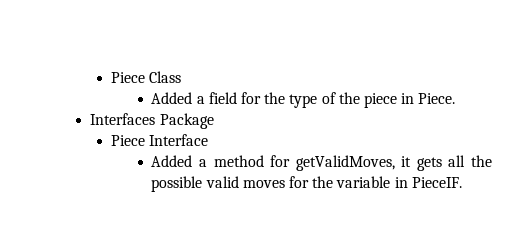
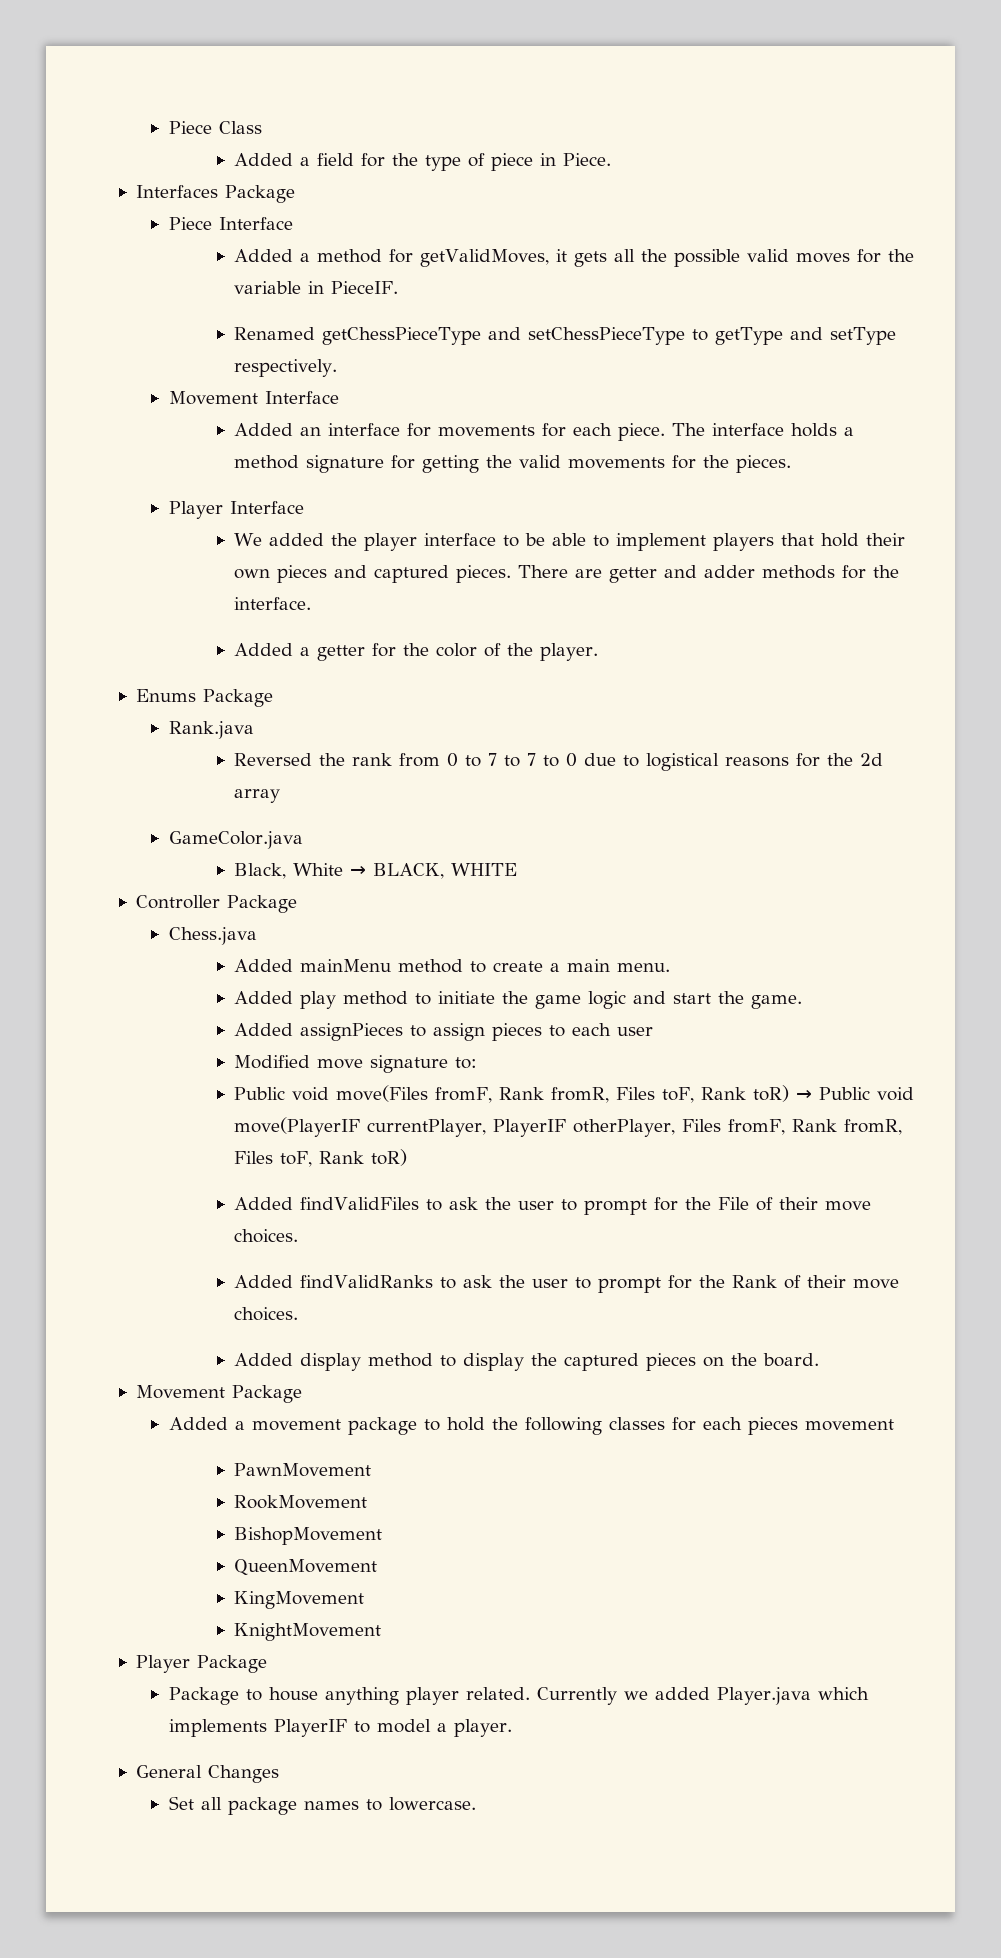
[338,92,360,104] the -> (486, 160) none
(462, 182) none -> [234,327,897,345] [234,359,338,377] [168,391,339,405] [234,423,855,441] [234,455,792,473] [168,501,304,519] [234,533,906,551] [234,565,900,583] [234,597,312,610] [234,643,599,661] [135,689,273,707] [168,721,254,739] [234,753,884,771] [234,789,281,803] [168,831,303,849] [234,863,518,879] [135,895,297,913] [168,927,257,945] [234,959,671,973] [234,991,803,1009] [234,1023,654,1041] [234,1055,478,1073] [234,1085,915,1103] [234,1117,903,1137] [234,1149,408,1167] [234,1197,872,1215] [234,1229,299,1243] [234,1275,900,1293] [234,1307,299,1321] [234,1353,820,1371] [135,1385,302,1403] [168,1417,894,1435] [234,1463,372,1477] [234,1495,368,1509] [234,1527,383,1545] [234,1559,378,1576] [234,1591,365,1609] [234,1623,382,1641] [135,1655,267,1673] [168,1687,869,1705] [168,1719,512,1737] [135,1765,279,1783] [168,1796,476,1815] // Renamed getChessPieceType and setChessPieceType to getType and setType respectively. // Movement Interface // Added an interface for movements for each piece. The interface holds a method signature for getting the valid movements for the pieces. // Player Interface // We added the player interface to be able to implement players that hold their own pieces and captured pieces. There are getter and adder methods for the interface. // Added a getter for the color of the player. // Enums Package // Rank.java // Reversed the rank from 0 to 7 to 7 to 0 due to logistical reasons for the 2d array // GameColor.java // Black, White → BLACK, WHITE // Controller Package // Chess.java // Added mainMenu method to create a main menu. // Added play method to initiate the game logic and start the game. // Added assignPieces to assign pieces to each user // Modified move signature to: // Public void move(Files fromF, Rank fromR, Files toF, Rank toR) → Public void move(PlayerIF currentPlayer, PlayerIF otherPlayer, Files fromF, Rank fromR, Files toF, Rank toR) // Added findValidFiles to ask the user to prompt for the File of their move choices. // Added findValidRanks to ask the user to prompt for the Rank of their move choices. // Added display method to display the captured pieces on the board. // Movement Package // Added a movement package to hold the following classes for each pieces movement // PawnMovement // RookMovement // BishopMovement // QueenMovement // KingMovement // KnightMovement // Player Package // Package to house anything player related. Currently we added Player.java which implements PlayerIF to model a player. // General Changes // Set all package names to lowercase.

